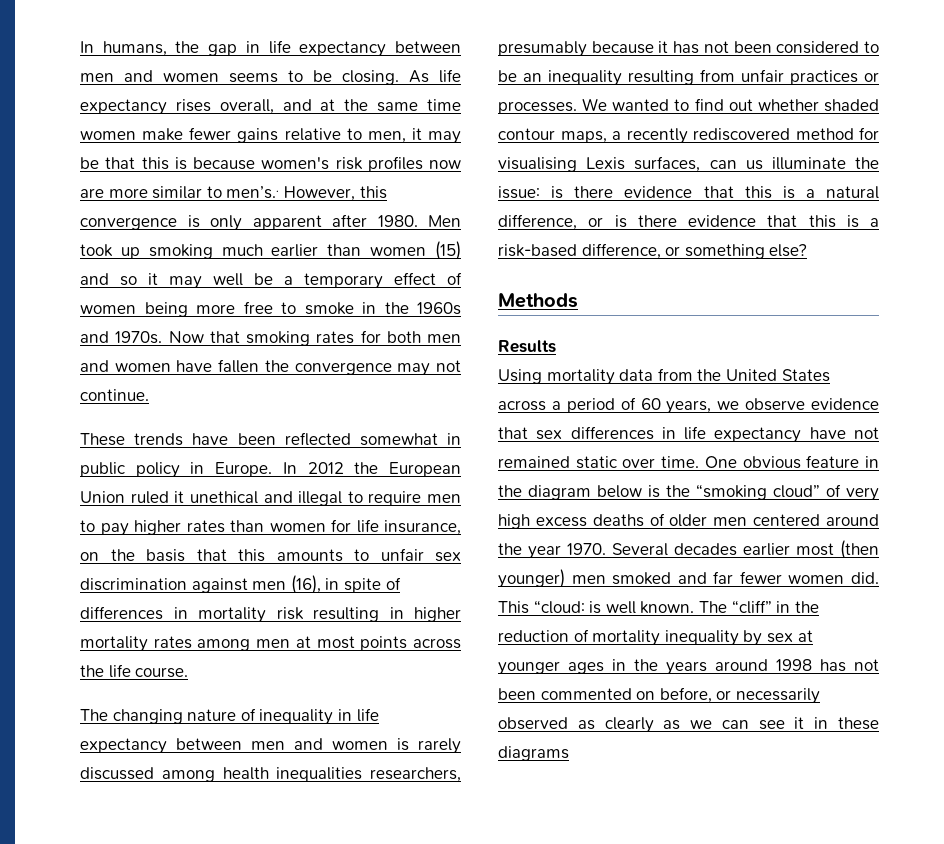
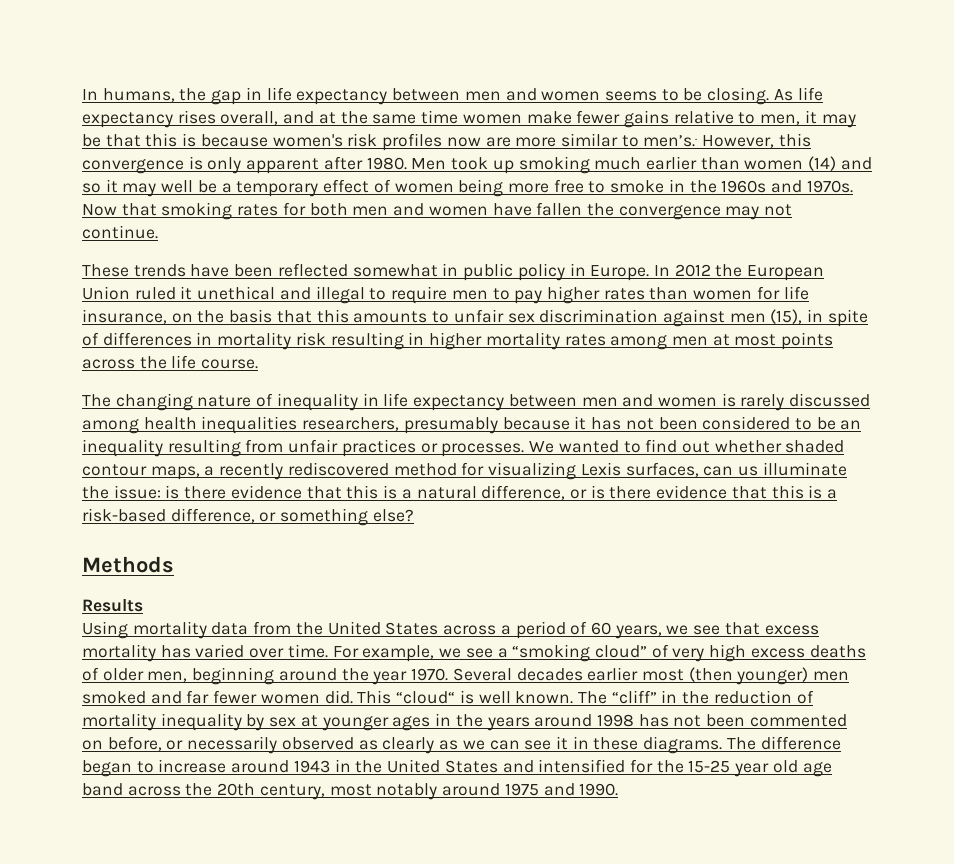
[435,241,461,260] (15) -> [808,156,837,171] (14)
[290,575,321,594] (16), -> [770,309,803,324] (15),
[498,157,577,172] visualising -> [488,462,577,480] visualizing
[745,398,879,411] [498,426,879,443] [498,455,879,469] [498,485,690,500] observe evidence that sex differences in life expectancy have not remained static over time. One obvious feature in the diagram below is the -> [693,622,819,635] [82,644,508,662] see that excess mortality has varied over time. For example, we see a
[713,514,821,526] men centered -> [147,667,275,685] men, beginning
[533,600,585,614] “cloud: -> [396,691,456,704] “cloud“
[498,746,569,761] diagrams -> [643,736,841,754] [82,759,832,777] [82,783,619,800] diagrams. The difference began to increase around 1943 in the United States and intensified for the 15-25 year old age band across the 20th century, most notably around 1975 and 1990.

